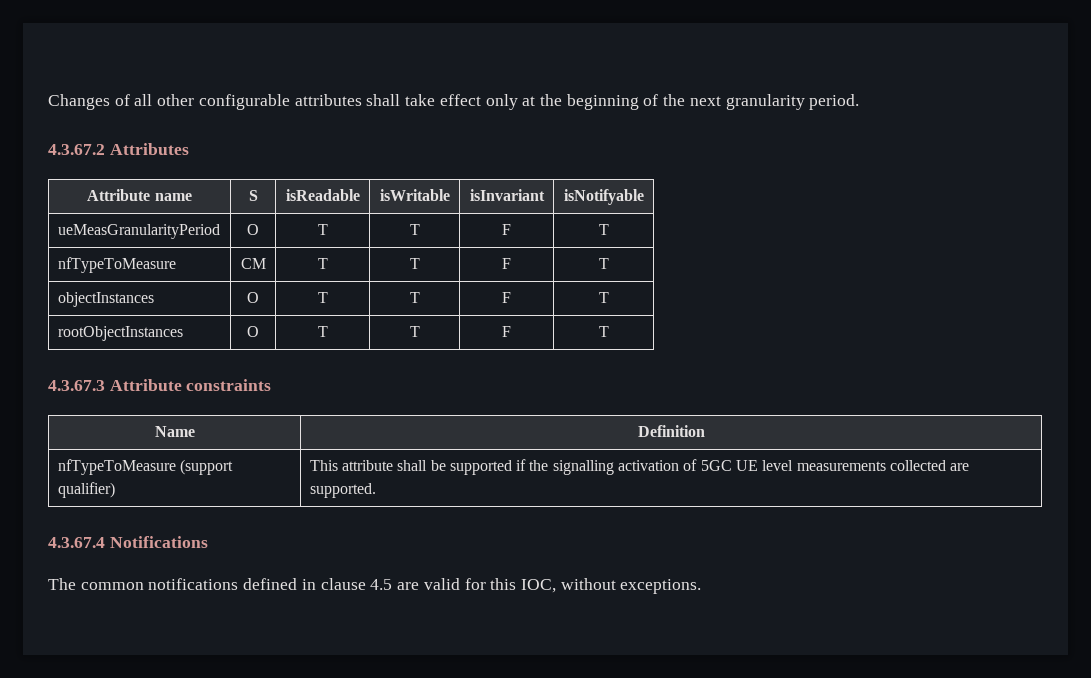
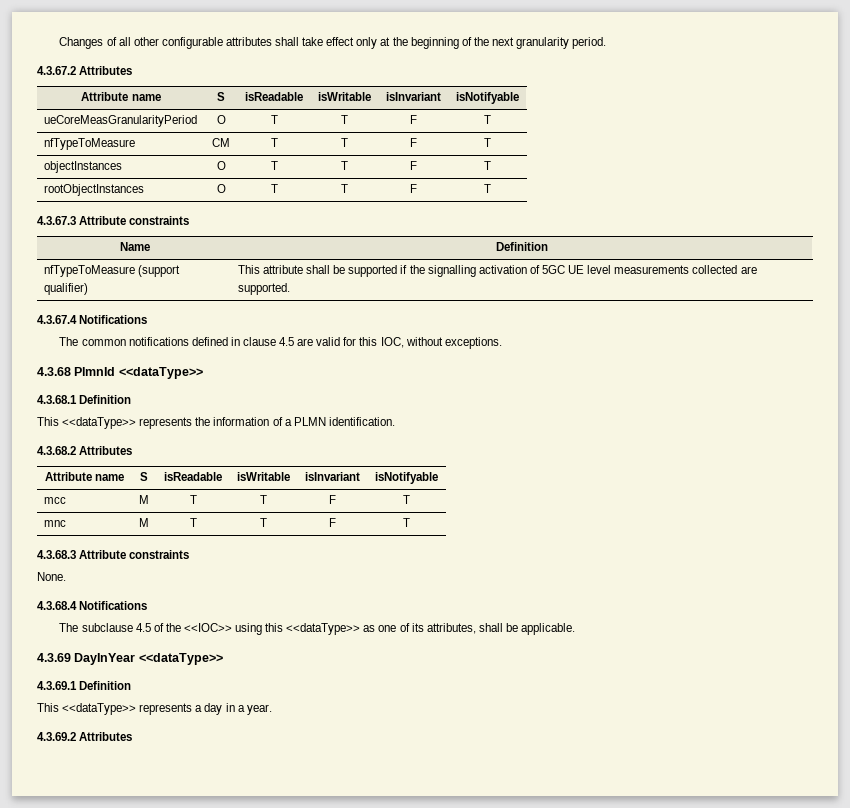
[57,224,220,239] ueMeasGranularityPeriod -> [43,115,197,127] ueCoreMeasGranularityPeriod
(702, 586) none -> [37,367,203,379] [37,395,132,404] [37,417,395,429] [37,446,133,455] [44,472,125,481] [140,472,148,481] [164,472,222,481] [237,472,290,481] [305,472,360,481] [375,472,438,484] [43,497,66,504] [139,495,149,504] [189,495,197,504] [260,495,267,504] [329,495,336,504] [403,495,410,504] [43,520,66,527] [139,518,149,527] [189,518,197,527] [260,518,267,527] [329,518,336,527] [403,518,410,527] [37,550,190,559] [37,572,66,581] [37,601,148,610] [59,623,576,635] [37,653,223,665] [37,681,132,690] [37,703,272,715] [37,732,133,741] // 4.3.68 PlmnId <<dataType>> // 4.3.68.1 Definition // This <<dataType>> represents the information of a PLMN identification. // 4.3.68.2 Attributes // Attribute name | S | isReadable | isWritable | isInvariant | isNotifyable // mcc | M | T | T | F | T // mnc | M | T | T | F | T // 4.3.68.3 Attribute constraints // None. // 4.3.68.4 Notifications // The subclause 4.5 of the <<IOC>> using this <<dataType>> as one of its attributes, shall be applicable. // 4.3.69 DayInYear <<dataType>> // 4.3.69.1 Definition // This <<dataType>> represents a day in a year. // 4.3.69.2 Attributes

